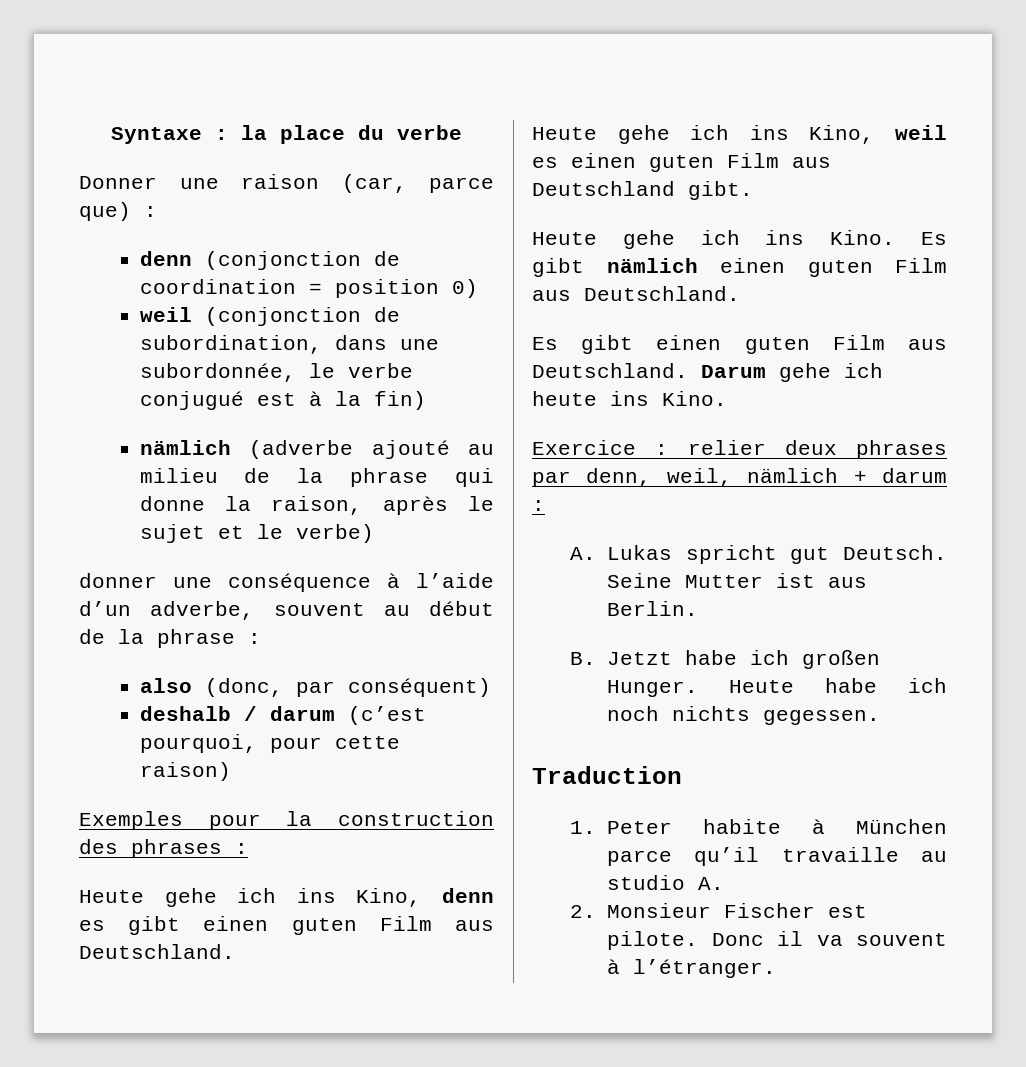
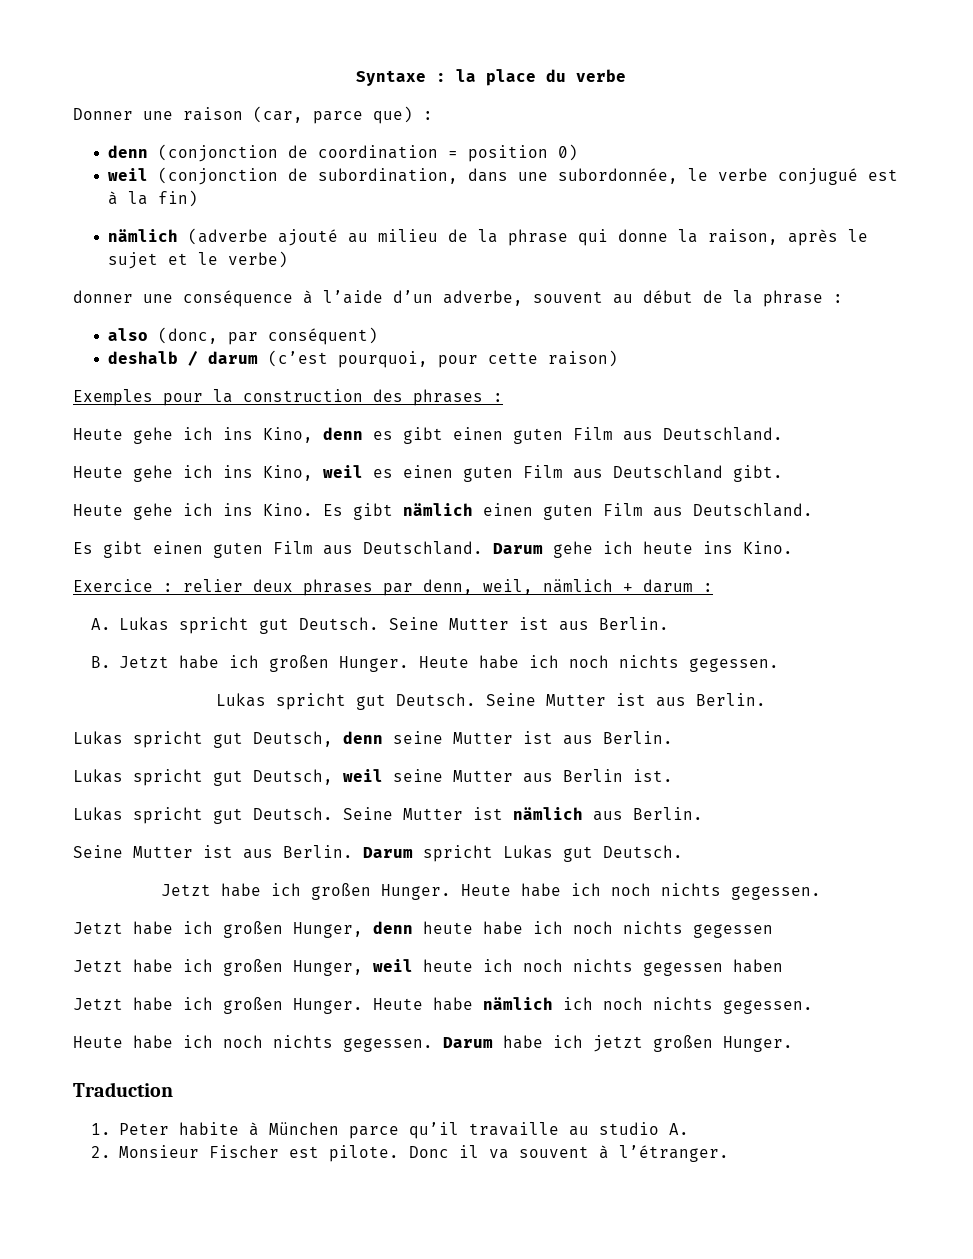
(881, 717) none -> [215,693,766,710] [73,731,673,748] [73,769,673,786] [73,807,703,824] [73,845,683,862] [160,883,821,900] [73,921,773,938] [73,959,783,976] [73,997,813,1014] [73,1035,793,1052] // Lukas spricht gut Deutsch. Seine Mutter ist aus Berlin. // Lukas spricht gut Deutsch, denn seine Mutter ist aus Berlin. // Lukas spricht gut Deutsch, weil seine Mutter aus Berlin ist. // Lukas spricht gut Deutsch. Seine Mutter ist nämlich aus Berlin. // Seine Mutter ist aus Berlin. Darum spricht Lukas gut Deutsch. // Jetzt habe ich großen Hunger. Heute habe ich noch nichts gegessen. // Jetzt habe ich großen Hunger, denn heute habe ich noch nichts gegessen // Jetzt habe ich großen Hunger, weil heute ich noch nichts gegessen haben // Jetzt habe ich großen Hunger. Heute habe nämlich ich noch nichts gegessen. // Heute habe ich noch nichts gegessen. Darum habe ich jetzt großen Hunger.

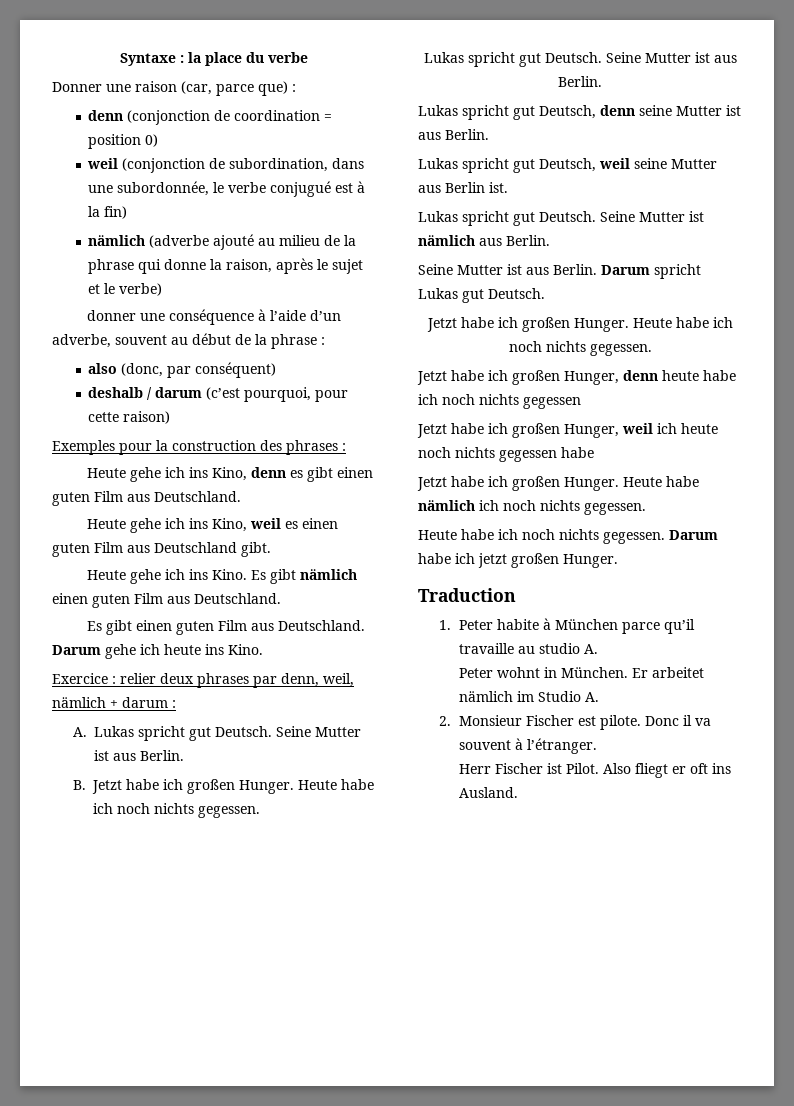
[423,959,783,976] heute ich noch nichts gegessen haben -> [657,423,718,434] [418,447,594,462] ich heute noch nichts gegessen habe
(689, 1129) none -> [459,667,705,678] [459,691,600,702] // Peter wohnt in München. Er arbeitet nämlich im Studio A.
(729, 1153) none -> [459,763,732,778] [459,787,519,798] // Herr Fischer ist Pilot. Also fliegt er oft ins Ausland.

